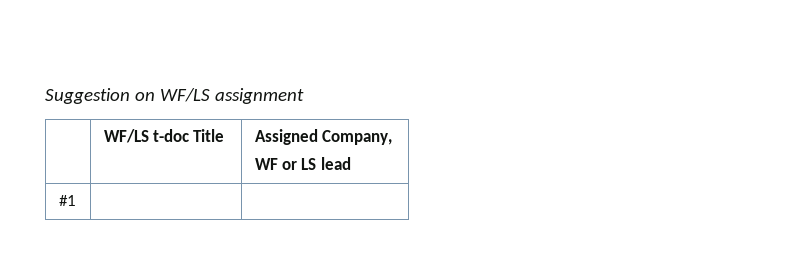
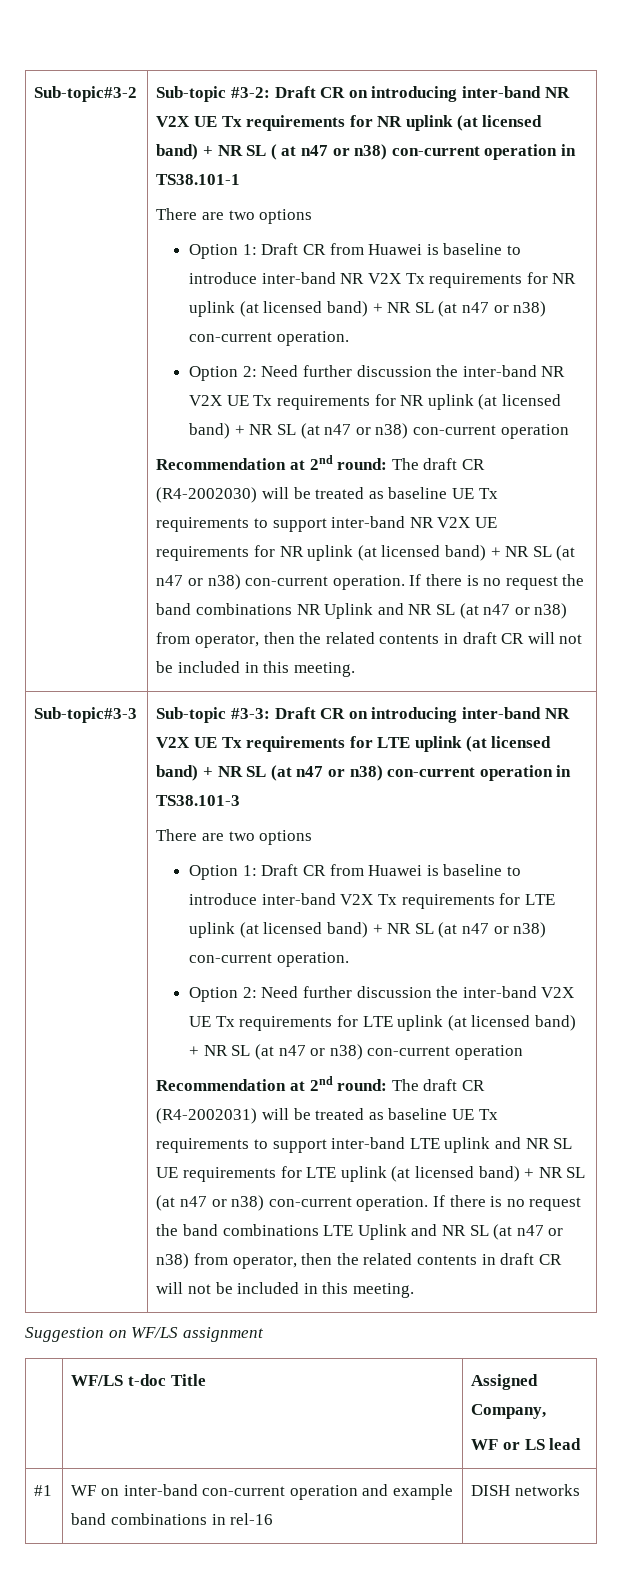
(45, 96) none -> [34,86,138,102] [156,86,570,102] [156,115,543,131] [156,144,576,160] [156,174,241,185] [156,208,313,224] [189,243,521,259] [189,272,577,288] [189,301,547,317] [189,331,349,346] [189,365,566,381] [189,394,561,410] [189,423,569,439] [156,455,485,470] [156,487,498,503] [156,516,497,532] [156,545,576,561] [156,574,585,590] [156,603,568,619] [156,632,583,648] [156,661,355,677] [34,707,138,723] [156,707,570,723] [156,736,552,752] [156,765,572,781] [156,795,241,806] [156,829,313,845] [189,864,521,880] [189,893,555,909] [189,922,547,938] [189,952,349,967] [189,986,575,1002] [189,1015,576,1031] [189,1044,523,1060] [156,1076,485,1091] [156,1108,498,1124] [156,1137,573,1153] [156,1166,586,1182] [156,1195,582,1211] [156,1224,564,1240] [156,1253,562,1269] [156,1282,414,1298] Sub-topic#3-2 | Sub-topic #3-2: Draft CR on introducing inter-band NR V2X UE Tx requirements for NR uplink (at licensed band) + NR SL ( at n47 or n38) con-current operation in TS38.101-1 // There are two options // Option 1: Draft CR from Huawei is baseline to introduce inter-band NR V2X Tx requirements for NR uplink (at licensed band) + NR SL (at n47 or n38) con-current operation. // Option 2: Need further discussion the inter-band NR V2X UE Tx requirements for NR uplink (at licensed band) + NR SL (at n47 or n38) con-current operation // Recommendation at 2nd round: The draft CR (R4-2002030) will be treated as baseline UE Tx requirements to support inter-band NR V2X UE requirements for NR uplink (at licensed band) + NR SL (at n47 or n38) con-current operation. If there is no request the band combinations NR Uplink and NR SL (at n47 or n38) from operator, then the related contents in draft CR will not be included in this meeting. // Sub-topic#3-3 | Sub-topic #3-3: Draft CR on introducing inter-band NR V2X UE Tx requirements for LTE uplink (at licensed band) + NR SL (at n47 or n38) con-current operation in TS38.101-3 // There are two options // Option 1: Draft CR from Huawei is baseline to introduce inter-band V2X Tx requirements for LTE uplink (at licensed band) + NR SL (at n47 or n38) con-current operation. // Option 2: Need further discussion the inter-band V2X UE Tx requirements for LTE uplink (at licensed band) + NR SL (at n47 or n38) con-current operation // Recommendation at 2nd round: The draft CR (R4-2002031) will be treated as baseline UE Tx requirements to support inter-band LTE uplink and NR SL UE requirements for LTE uplink (at licensed band) + NR SL (at n47 or n38) con-current operation. If there is no request the band combinations LTE Uplink and NR SL (at n47 or n38) from operator, then the related contents in draft CR will not be included in this meeting. //
(76, 200) | -> [71,1484,453,1500] [71,1513,274,1525] [471,1484,581,1496] WF on inter-band con-current operation and example band combinations in rel-16 | DISH networks

